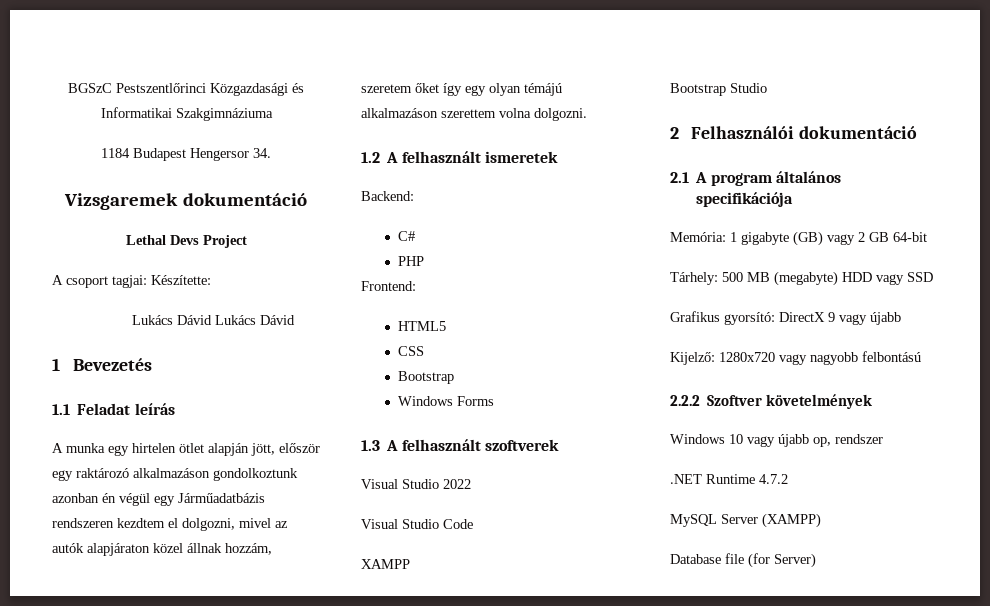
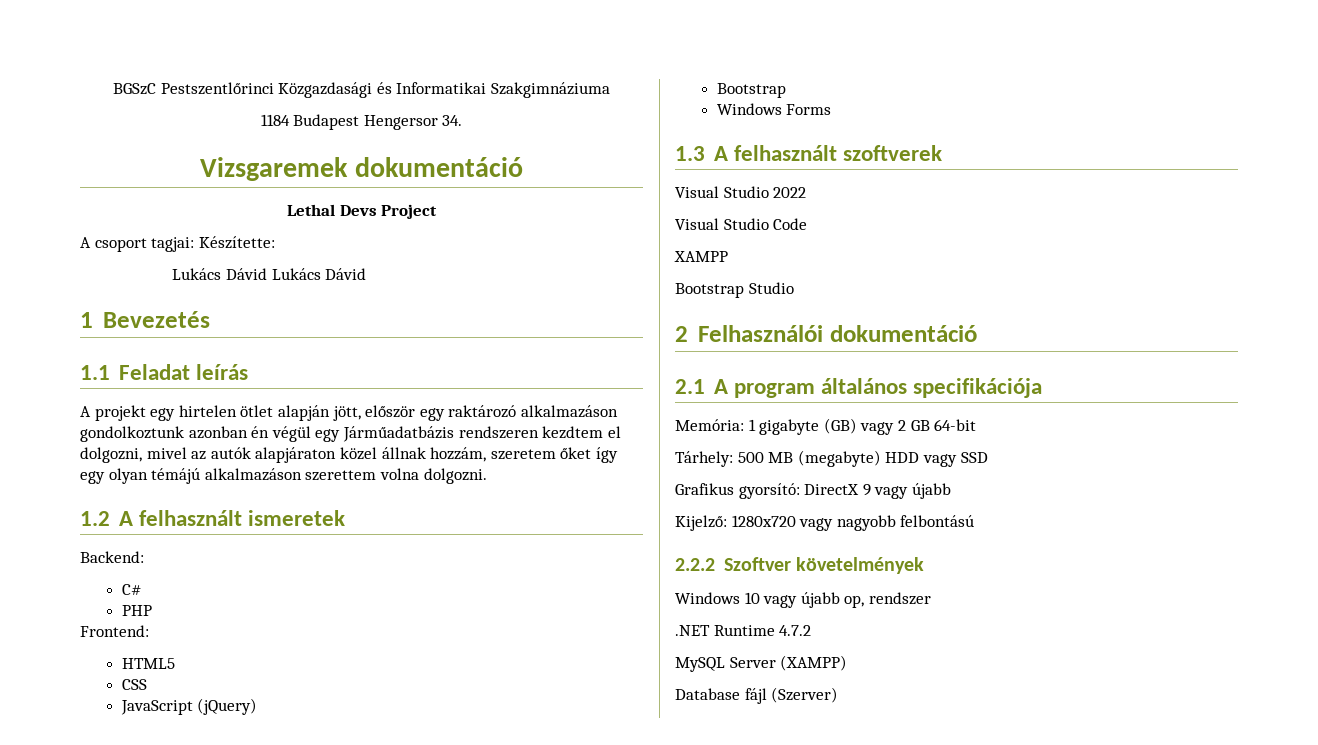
[66,443,105,453] munka -> [94,405,146,421] projekt
(424, 351) none -> [120,698,258,715] // JavaScript (jQuery)
[725,553,816,568] file (for Server) -> [744,687,839,704] fájl (Szerver)

